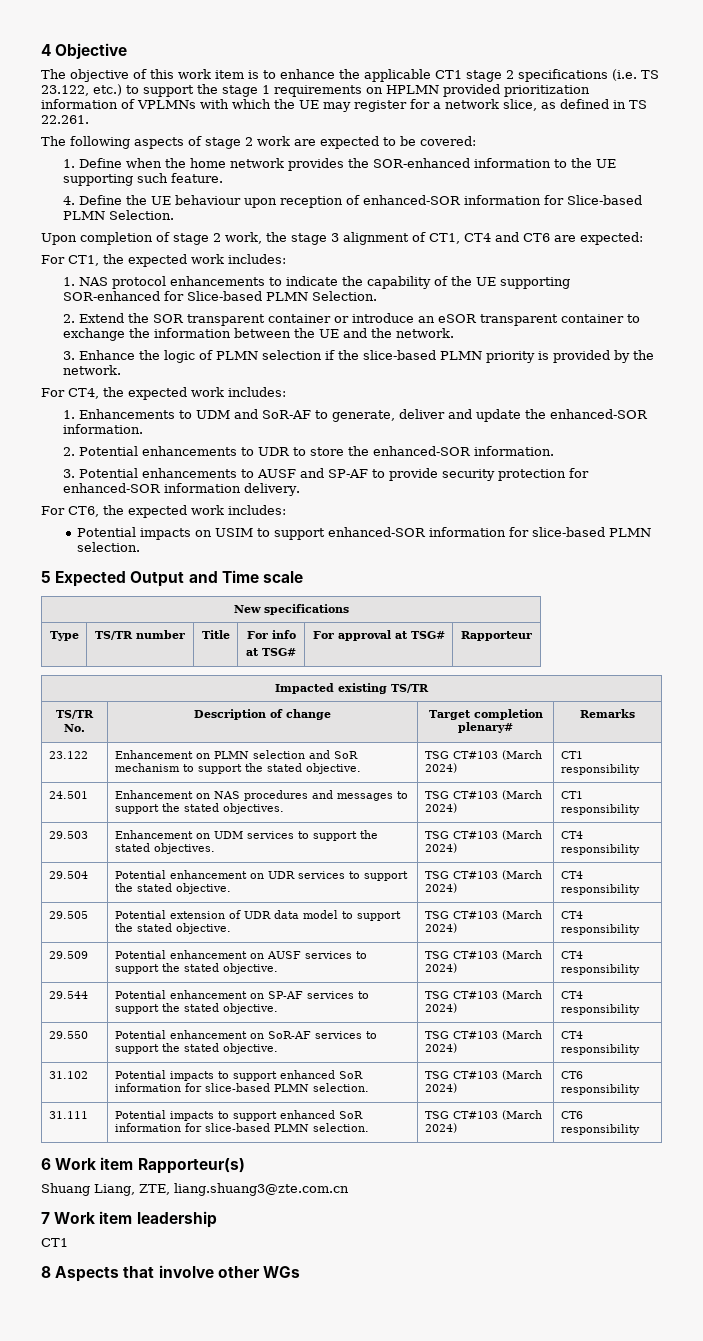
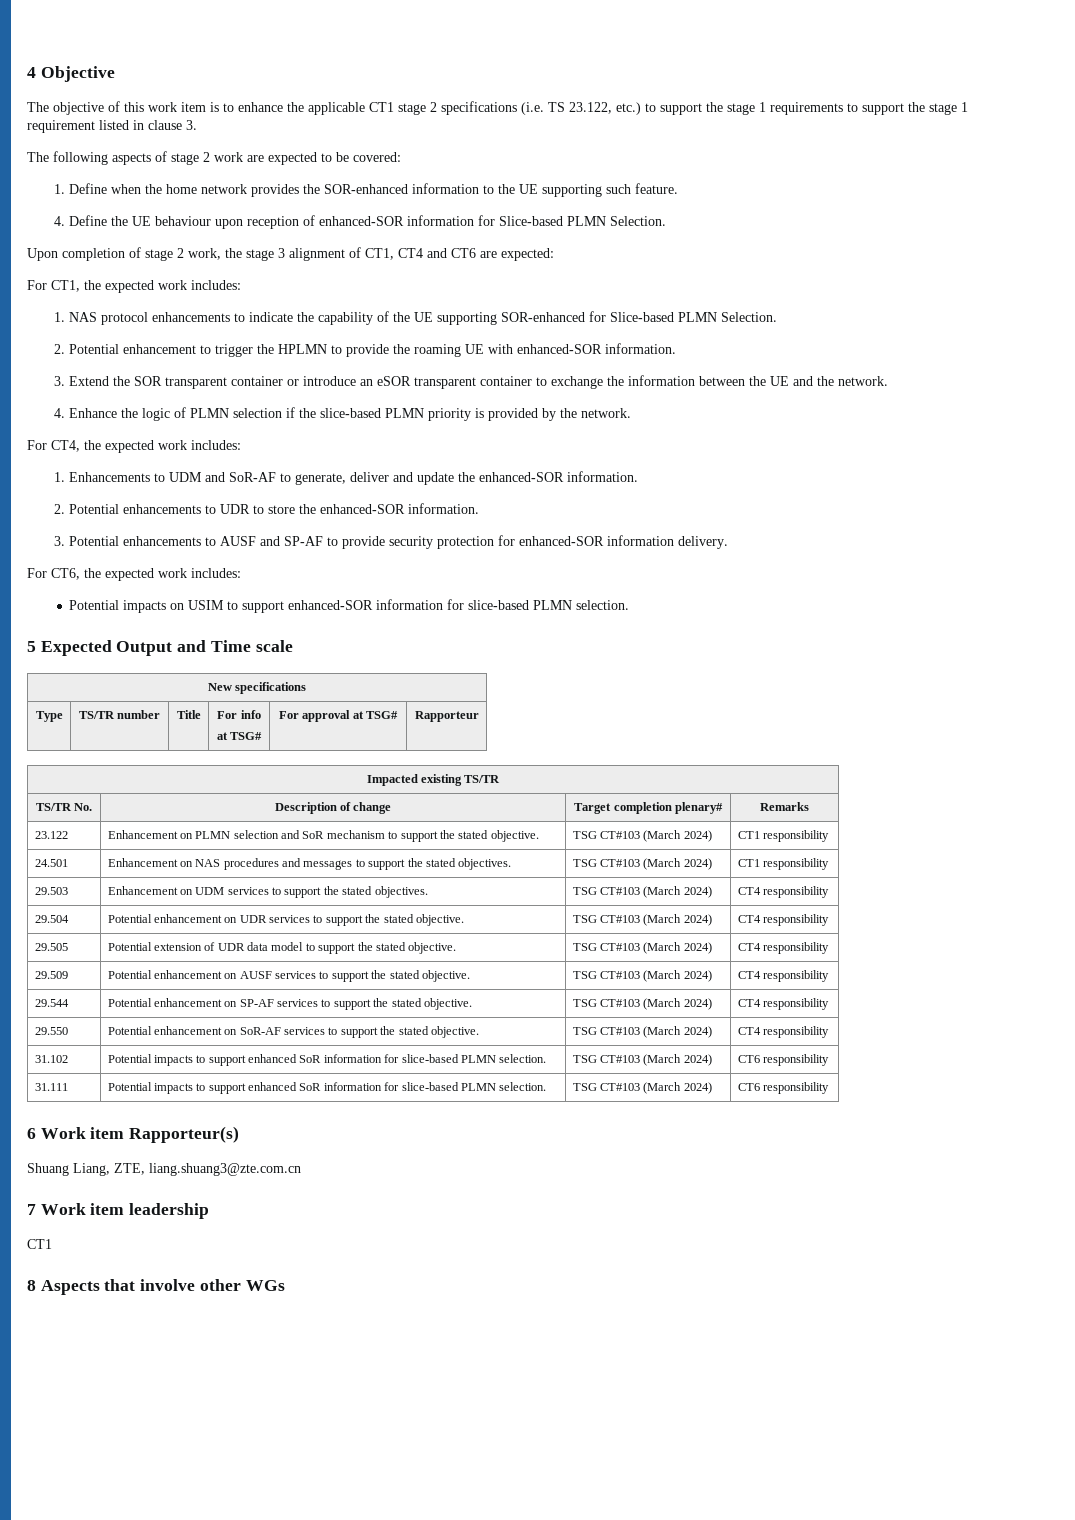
[366,84,590,97] [41,99,647,112] [41,115,89,124] on HPLMN provided prioritization information of VPLMNs with which the UE may register for a network slice, as defined in TS 22.261. -> [847,102,968,115] [27,120,197,133] to support the stage 1 requirement listed in clause 3.
(76, 318) none -> [69,343,677,357] [54,376,66,386] Potential enhancement to trigger the HPLMN to provide the roaming UE with enhanced-SOR information. // 3.
[63,351,76,360] 3. -> [54,408,66,418] 4.

